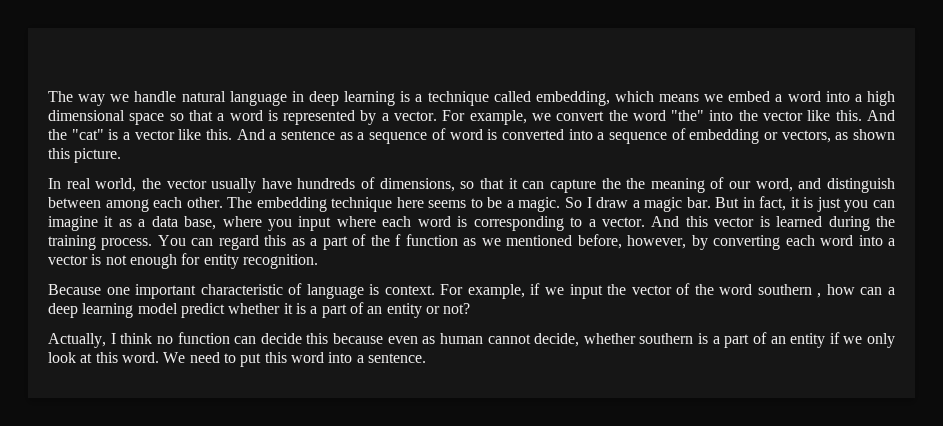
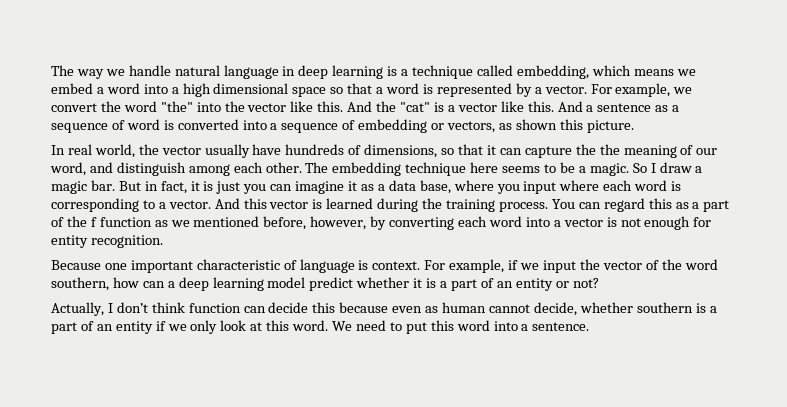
[48,197,101,208] between -> (186, 169) none
[757,284,822,298] southern , -> [51,277,109,291] southern,
[120,333,173,344] think no -> [116,302,185,313] don’t think

